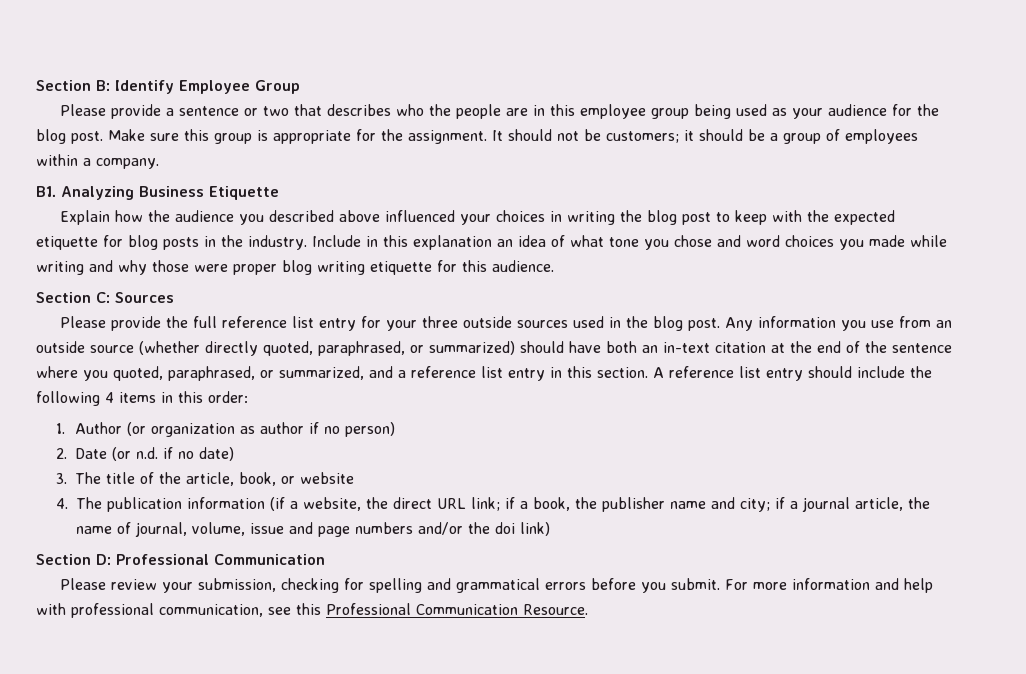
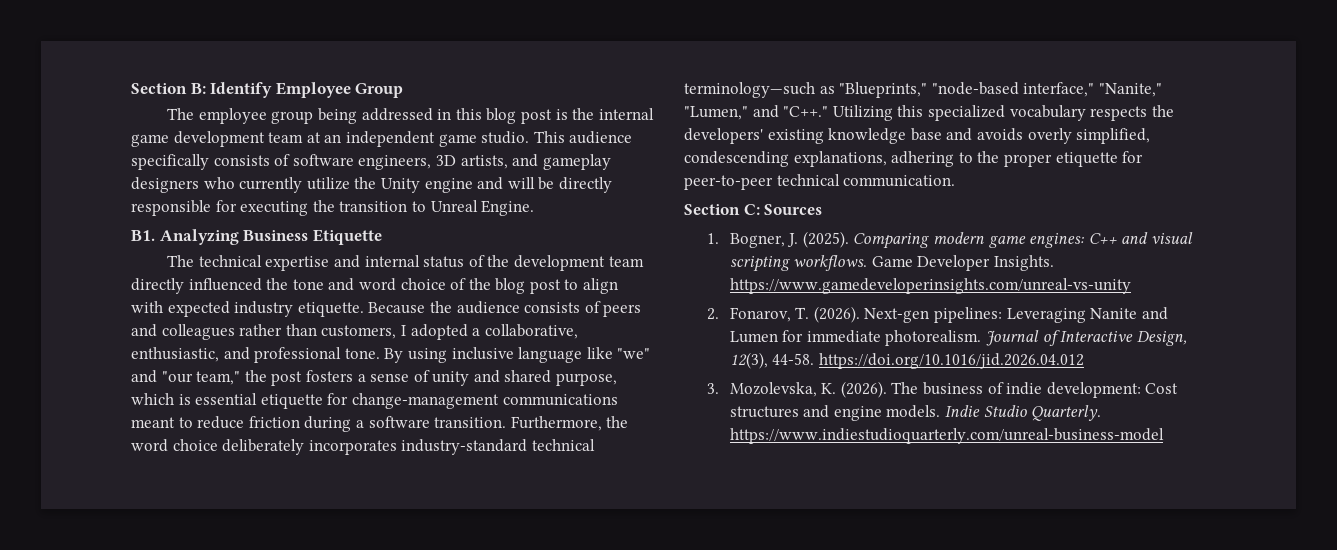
[59,104,939,119] [36,129,918,144] [36,154,159,169] [36,186,279,200] [59,210,895,225] [36,235,947,250] [36,260,554,275] [36,292,174,303] [59,316,952,331] [36,341,952,356] [36,366,932,381] [36,391,248,406] [55,422,396,437] [55,447,235,461] [55,472,355,486] [55,497,930,512] [75,522,550,537] [36,554,325,565] [59,578,933,593] [36,603,588,618] Please provide a sentence or two that describes who the people are in this employee group being used as your audience for the blog post. Make sure this group is appropriate for the assignment. It should not be customers; it should be a group of employees within a company. // B1. Analyzing Business Etiquette // Explain how the audience you described above influenced your choices in writing the blog post to keep with the expected etiquette for blog posts in the industry. Include in this explanation an idea of what tone you chose and word choices you made while writing and why those were proper blog writing etiquette for this audience. // Section C: Sources // Please provide the full reference list entry for your three outside sources used in the blog post. Any information you use from an outside source (whether directly quoted, paraphrased, or summarized) should have both an in-text citation at the end of the sentence where you quoted, paraphrased, or summarized, and a reference list entry in this section. A reference list entry should include the following 4 items in this order: // 1. Author (or organization as author if no person) // 2. Date (or n.d. if no date) // 3. The title of the article, book, or website // 4. The publication information (if a website, the direct URL link; if a book, the publisher name and city; if a journal article, the name of journal, volume, issue and page numbers and/or the doi link) // Section D: Professional Communication // Please review your submission, checking for spelling and grammatical errors before you submit. For more information and help with professional communication, see this Professional Communication Resource. -> [167,108,654,124] [131,131,633,147] [131,154,611,170] [131,177,612,193] [131,200,535,216] [131,229,382,245] [167,255,644,271] [131,278,619,294] [131,301,642,317] [131,324,578,340] [131,347,651,363] [131,370,618,386] [131,393,618,409] [131,416,629,432] [131,439,595,455] [684,82,1162,98] [684,105,1174,121] [684,128,1151,144] [684,151,1144,167] [684,174,956,190] [684,204,823,215] [706,231,1193,249] [729,255,1054,272] [729,278,1131,294] [706,306,1168,323] [729,330,1187,346] [729,352,1084,369] [706,381,1179,398] [729,405,1102,421] [729,428,1164,444] The employee group being addressed in this blog post is the internal game development team at an independent game studio. This audience specifically consists of software engineers, 3D artists, and gameplay designers who currently utilize the Unity engine and will be directly responsible for executing the transition to Unreal Engine. // B1. Analyzing Business Etiquette // The technical expertise and internal status of the development team directly influenced the tone and word choice of the blog post to align with expected industry etiquette. Because the audience consists of peers and colleagues rather than customers, I adopted a collaborative, enthusiastic, and professional tone. By using inclusive language like "we" and "our team," the post fosters a sense of unity and shared purpose, which is essential etiquette for change-management communications meant to reduce friction during a software transition. Furthermore, the word choice deliberately incorporates industry-standard technical terminology—such as "Blueprints," "node-based interface," "Nanite," "Lumen," and "C++." Utilizing this specialized vocabulary respects the developers' existing knowledge base and avoids overly simplified, condescending explanations, adhering to the proper etiquette for peer-to-peer technical communication. // Section C: Sources // 1. Bogner, J. (2025). Comparing modern game engines: C++ and visual scripting workflows. Game Developer Insights. https://www.gamedeveloperinsights.com/unreal-vs-unity // 2. Fonarov, T. (2026). Next-gen pipelines: Leveraging Nanite and Lumen for immediate photorealism. Journal of Interactive Design, 12(3), 44-58. https://doi.org/10.1016/jid.2026.04.012 // 3. Mozolevska, K. (2026). The business of indie development: Cost structures and engine models. Indie Studio Quarterly. https://www.indiestudioquarterly.com/unreal-business-model

